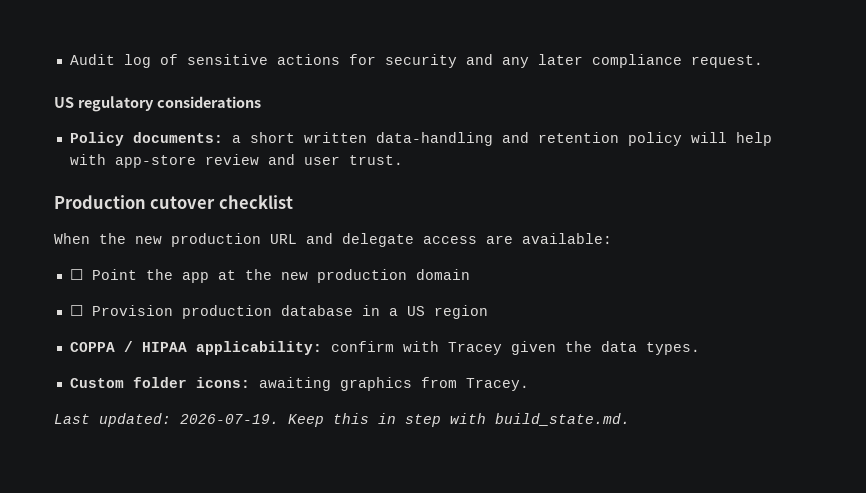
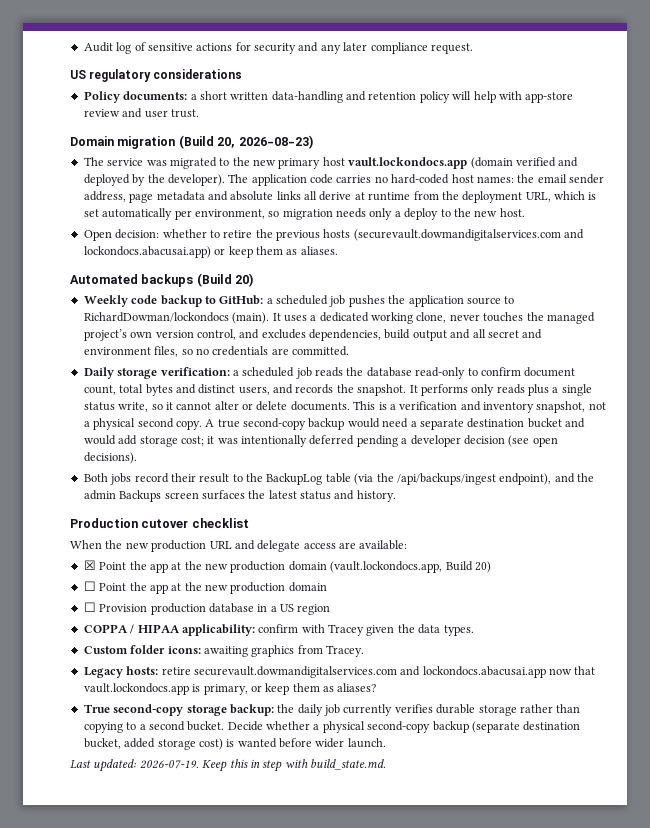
(403, 160) none -> [70,135,314,149] [83,157,579,169] [83,174,604,186] [83,191,597,203] [83,208,525,220] [83,229,585,241] [83,246,338,258] [70,273,255,287] [83,295,515,307] [83,312,595,324] [83,329,543,341] [83,346,349,357] [83,367,576,379] [83,384,592,396] [83,401,606,413] [83,418,585,430] [83,435,558,447] [83,452,137,464] [83,473,594,485] [83,490,396,502] // Domain migration (Build 20, 2026-08-23) // The service was migrated to the new primary host vault.lockondocs.app (domain verified and deployed by the developer). The application code carries no hard-coded host names: the email sender address, page metadata and absolute links all derive at runtime from the deployment URL, which is set automatically per environment, so migration needs only a deploy to the new host. // Open decision: whether to retire the previous hosts (securevault.dowmandigitalservices.com and lockondocs.abacusai.app) or keep them as aliases. // Automated backups (Build 20) // Weekly code backup to GitHub: a scheduled job pushes the application source to RichardDowman/lockondocs (main). It uses a dedicated working clone, never touches the managed project’s own version control, and excludes dependencies, build output and all secret and environment files, so no credentials are committed. // Daily storage verification: a scheduled job reads the database read-only to confirm document count, total bytes and distinct users, and records the snapshot. It performs only reads plus a single status write, so it cannot alter or delete documents. This is a verification and inventory snapshot, not a physical second copy. A true second-copy backup would need a separate destination bucket and would add storage cost; it was intentionally deferred pending a developer decision (see open decisions). // Both jobs record their result to the BackupLog table (via the /api/backups/ingest endpoint), and the admin Backups screen surfaces the latest status and history.
(612, 238) none -> [83,560,491,573] // ☒ Point the app at the new production domain (vault.lockondocs.app, Build 20)
(529, 384) none -> [83,666,596,678] [83,683,377,695] [83,704,581,716] [83,721,581,733] [83,738,386,750] // Legacy hosts: retire securevault.dowmandigitalservices.com and lockondocs.abacusai.app now that vault.lockondocs.app is primary, or keep them as aliases? // True second-copy storage backup: the daily job currently verifies durable storage rather than copying to a second bucket. Decide whether a physical second-copy backup (separate destination bucket, added storage cost) is wanted before wider launch.

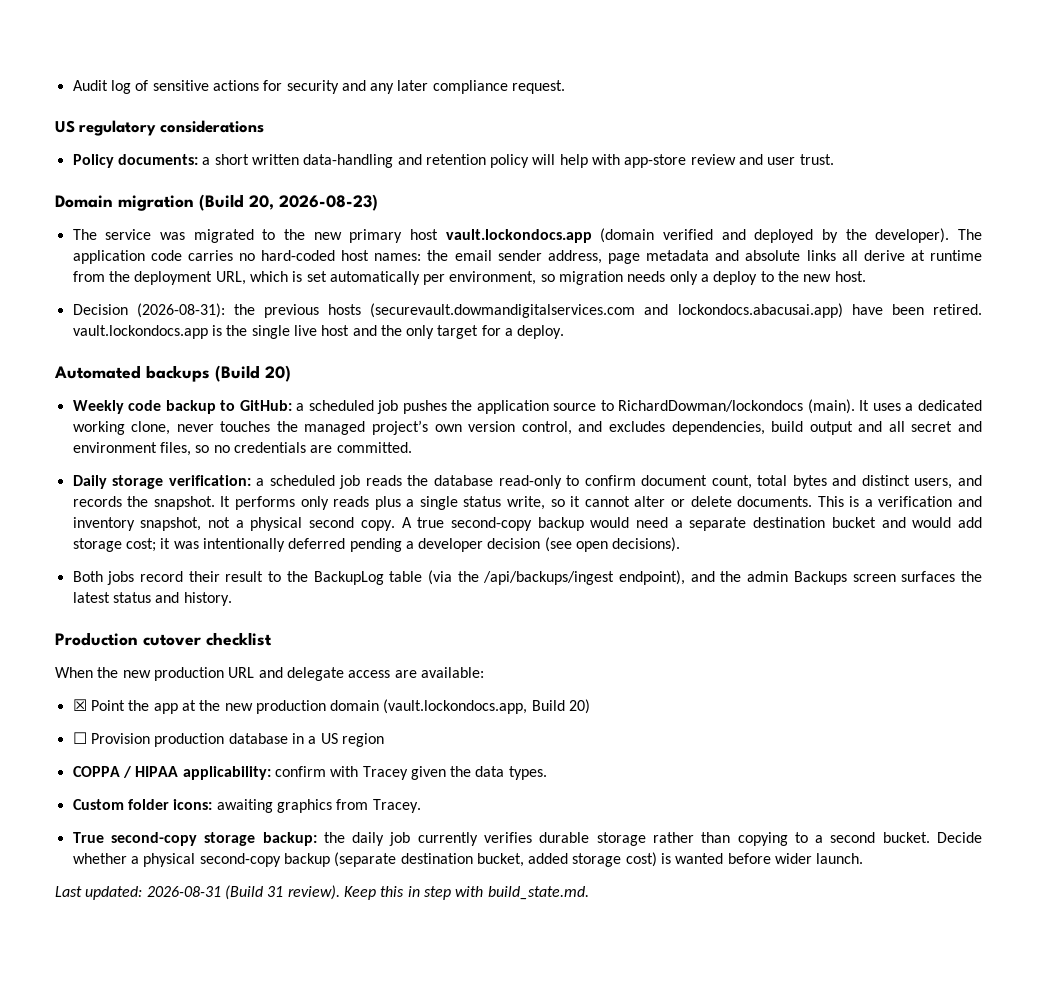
[83,229,253,241] Open decision: whether to retire -> [72,303,225,318] Decision (2026-08-31):
[214,246,338,258] or keep them as aliases. -> [851,304,982,315] [72,325,565,339] have been retired. vault.lockondocs.app is the single live host and the only target for a deploy.
[83,581,327,594] // ☐ Point the app at the new production domain -> (591, 706) none
[83,666,596,678] [83,683,377,695] // Legacy hosts: retire securevault.dowmandigitalservices.com and lockondocs.abacusai.app now that vault.lockondocs.app is primary, or keep them as aliases? -> (421, 806) none
[139,760,199,769] 2026-07-19. -> [146,885,340,900] 2026-08-31 (Build 31 review).

